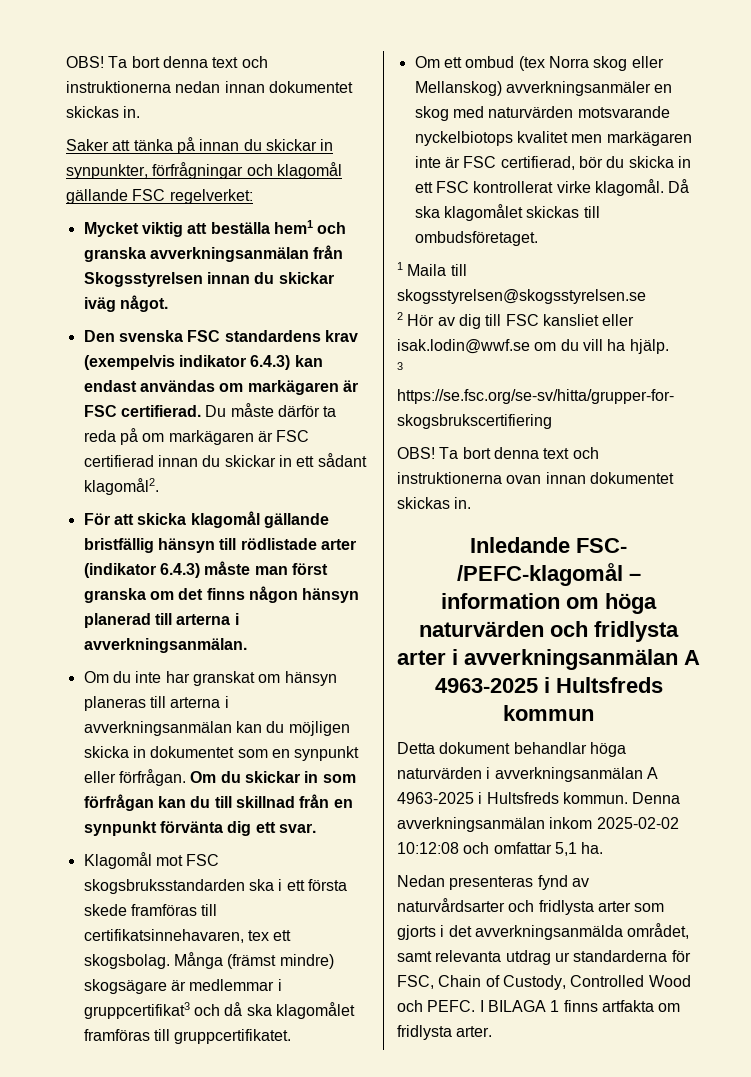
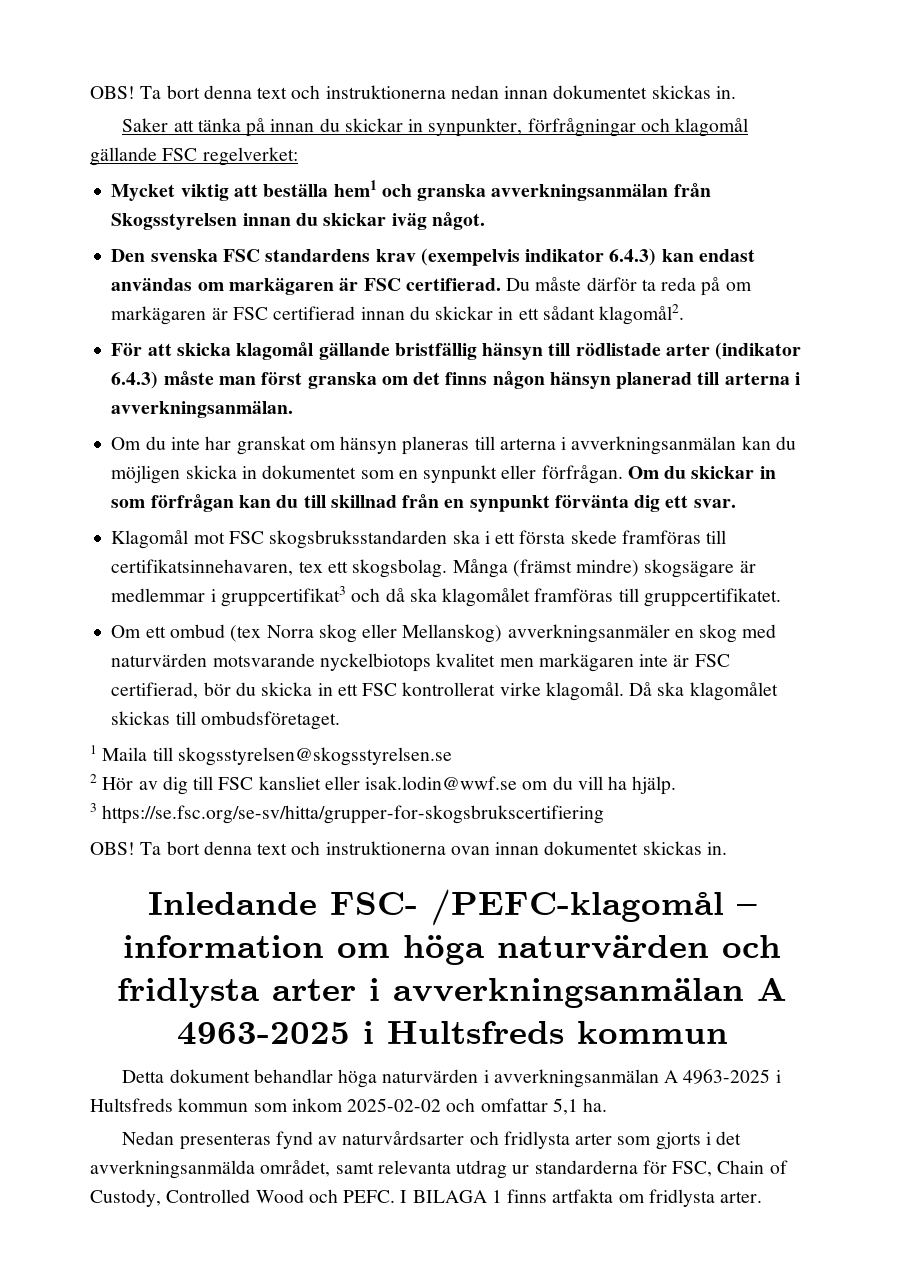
[562,792,681,804] [397,817,545,832] kommun. Denna avverkningsanmälan -> [178,1098,288,1112] kommun som
[397,842,459,854] 10:12:08 -> (442, 1105) none

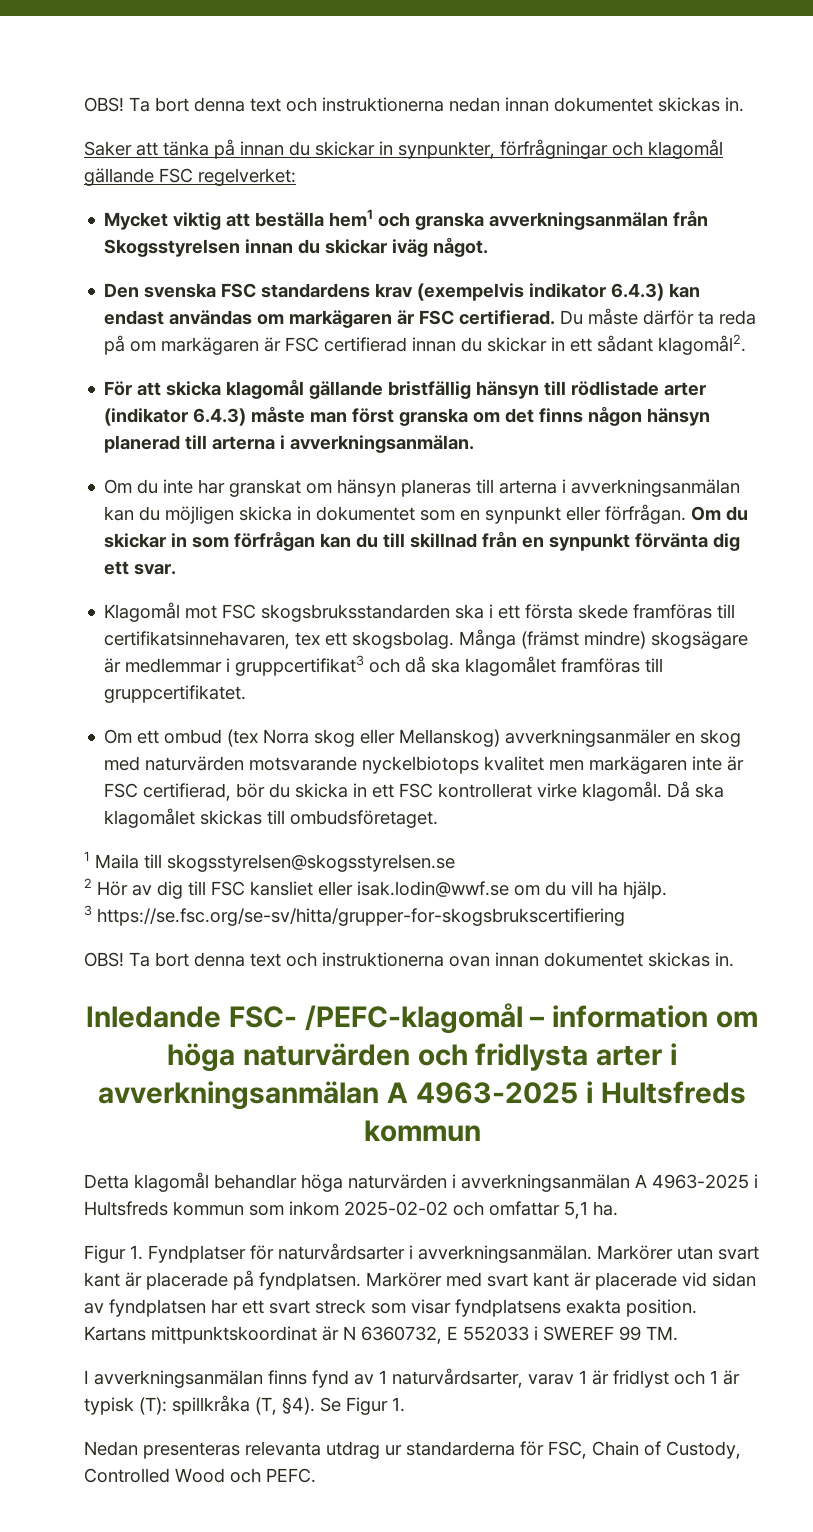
[169,1069,250,1083] dokument -> [134,1172,209,1192] klagomål
[122,1131,742,1150] [90,1160,374,1179] Nedan presenteras fynd av naturvårdsarter och fridlysta arter som gjorts i det avverkningsanmälda området, samt -> [84,1243,759,1263] [84,1270,756,1290] [84,1299,697,1317] [84,1326,678,1344] [84,1368,740,1388] [84,1395,405,1415] [84,1441,240,1459] Figur 1. Fyndplatser för naturvårdsarter i avverkningsanmälan. Markörer utan svart kant är placerade på fyndplatsen. Markörer med svart kant är placerade vid sidan av fyndplatsen har ett svart streck som visar fyndplatsens exakta position. Kartans mittpunktskoordinat är N 6360732, E 552033 i SWEREF 99 TM. // I avverkningsanmälan finns fynd av 1 naturvårdsarter, varav 1 är fridlyst och 1 är typisk (T): spillkråka (T, §4). Se Figur 1. // Nedan presenteras
[400,1189,763,1207] I BILAGA 1 finns artfakta om fridlysta arter. -> (316, 1475) none

